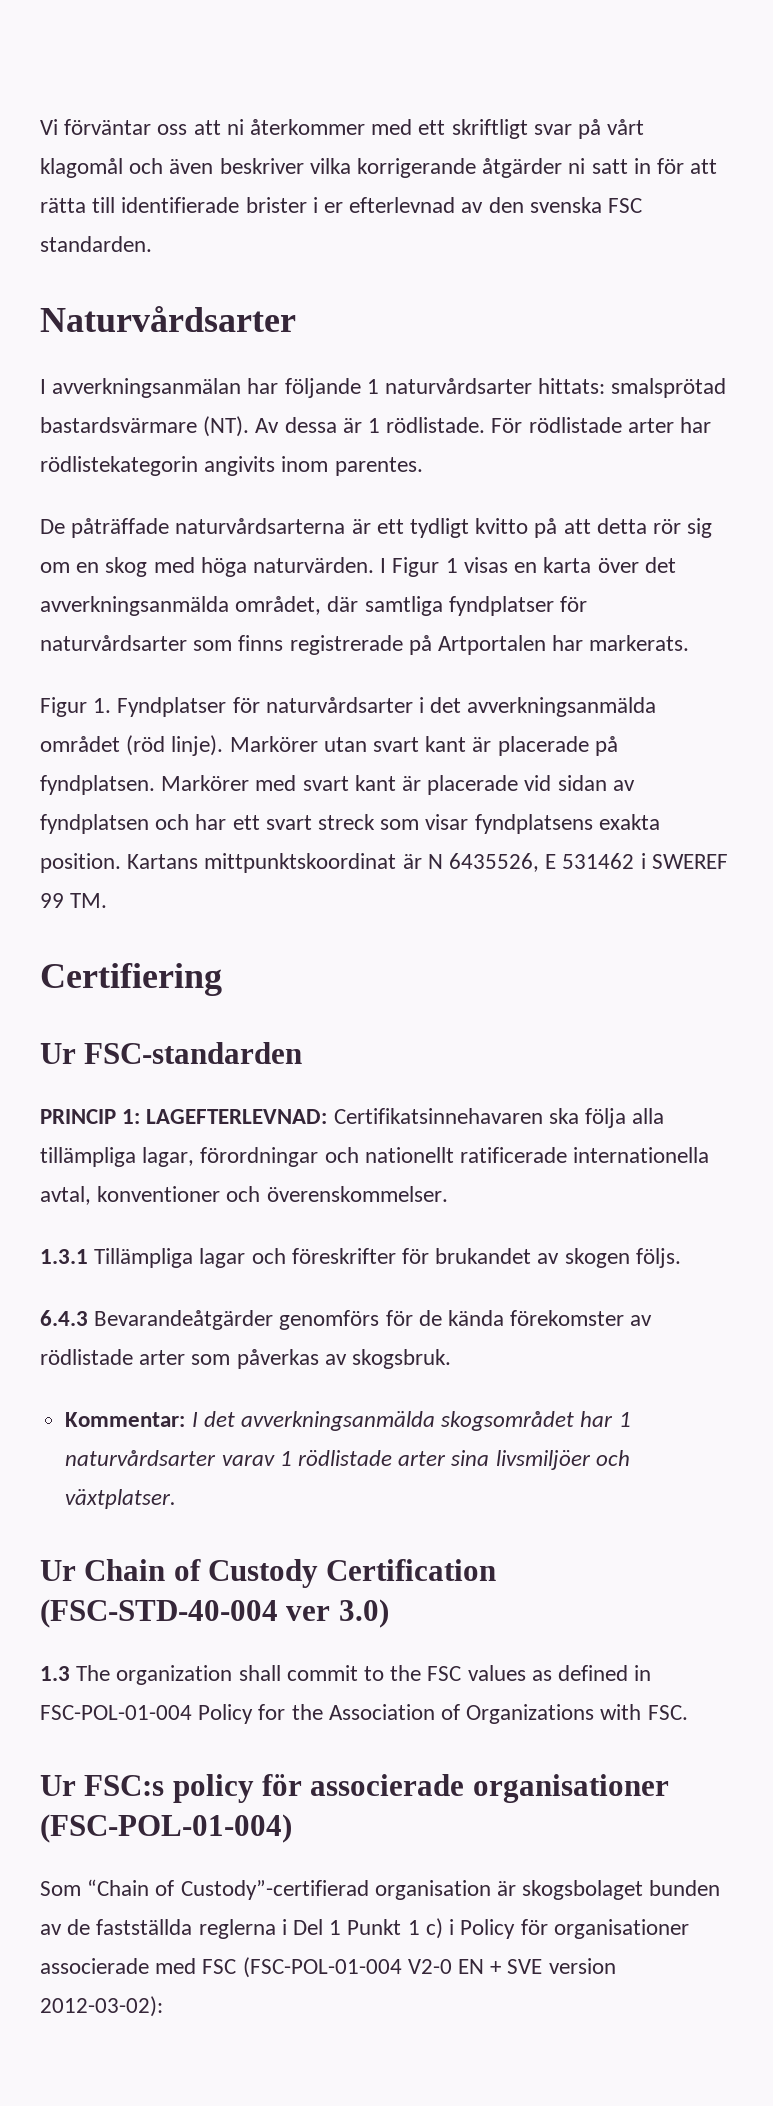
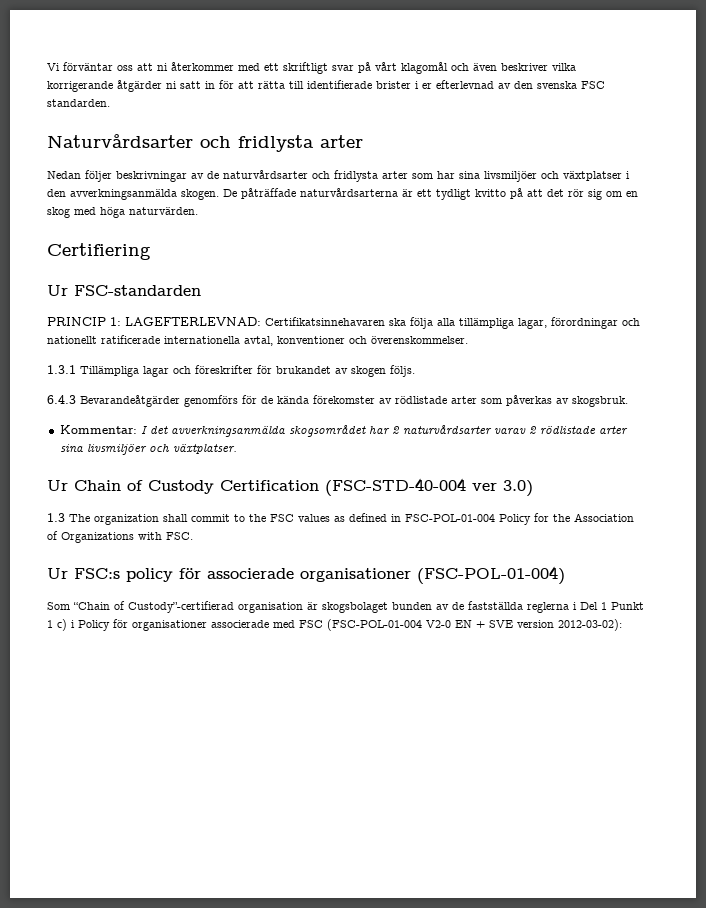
[40,378,727,398] [40,416,712,437] [40,456,423,476] // I avverkningsanmälan har följande 1 naturvårdsarter hittats: smalsprötad bastardsvärmare (NT). Av dessa är 1 rödlistade. För rödlistade arter har rödlistekategorin angivits inom parentes. // -> [200,135,363,152] [47,170,630,182] [47,189,219,200] och fridlysta arter // Nedan följer beskrivningar av de naturvårdsarter och fridlysta arter som har sina livsmiljöer och växtplatser i den avverkningsanmälda skogen.
[596,518,647,534] detta -> [547,189,564,197] det
[380,557,676,577] [40,596,588,616] [40,635,690,655] [40,697,657,717] [40,735,618,756] [40,775,635,795] [40,814,660,834] [40,853,728,873] [40,893,108,908] I Figur 1 visas en karta över det avverkningsanmälda området, där samtliga fyndplatser för naturvårdsarter som finns registrerade på Artportalen har markerats. // Figur 1. Fyndplatser för naturvårdsarter i det avverkningsanmälda området (röd linje). Markörer utan svart kant är placerade på fyndplatsen. Markörer med svart kant är placerade vid sidan av fyndplatsen och har ett svart streck som visar fyndplatsens exakta position. Kartans mittpunktskoordinat är N 6435526, E 531462 i SWEREF 99 TM. -> (198, 211) none
[618,1412,631,1427] 1 -> [391,426,400,434] 2
[279,1451,292,1466] 1 -> [528,426,537,434] 2

